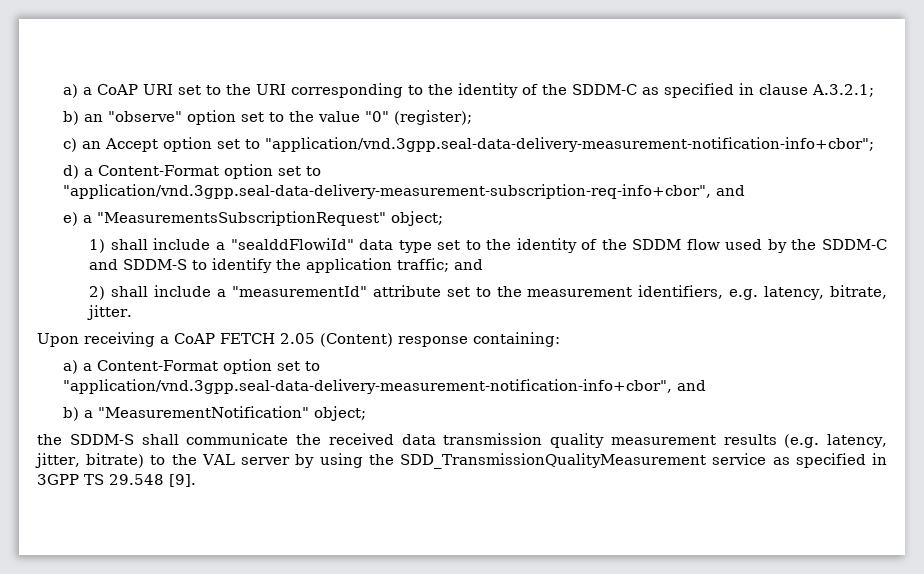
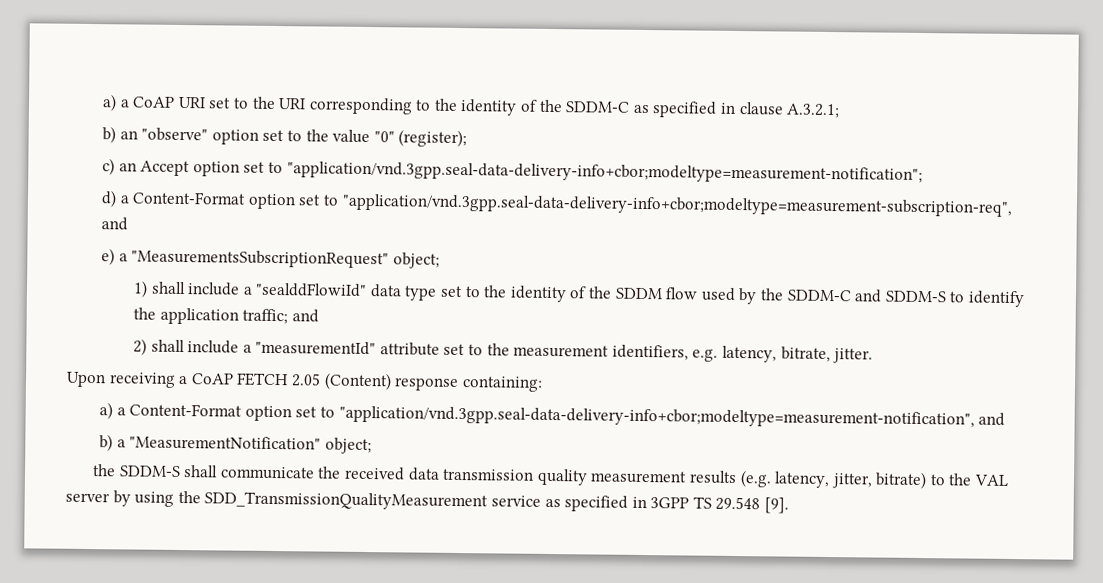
[265,137,875,152] "application/vnd.3gpp.seal-data-delivery-measurement-notification-info+cbor"; -> [286,161,923,185] "application/vnd.3gpp.seal-data-delivery-info+cbor;modeltype=measurement-notification";
[63,184,712,199] "application/vnd.3gpp.seal-data-delivery-measurement-subscription-req-info+cbor", -> [341,193,1013,217] "application/vnd.3gpp.seal-data-delivery-info+cbor;modeltype=measurement-subscription-req",
[63,379,673,394] "application/vnd.3gpp.seal-data-delivery-measurement-notification-info+cbor", -> [338,405,975,429] "application/vnd.3gpp.seal-data-delivery-info+cbor;modeltype=measurement-notification",

